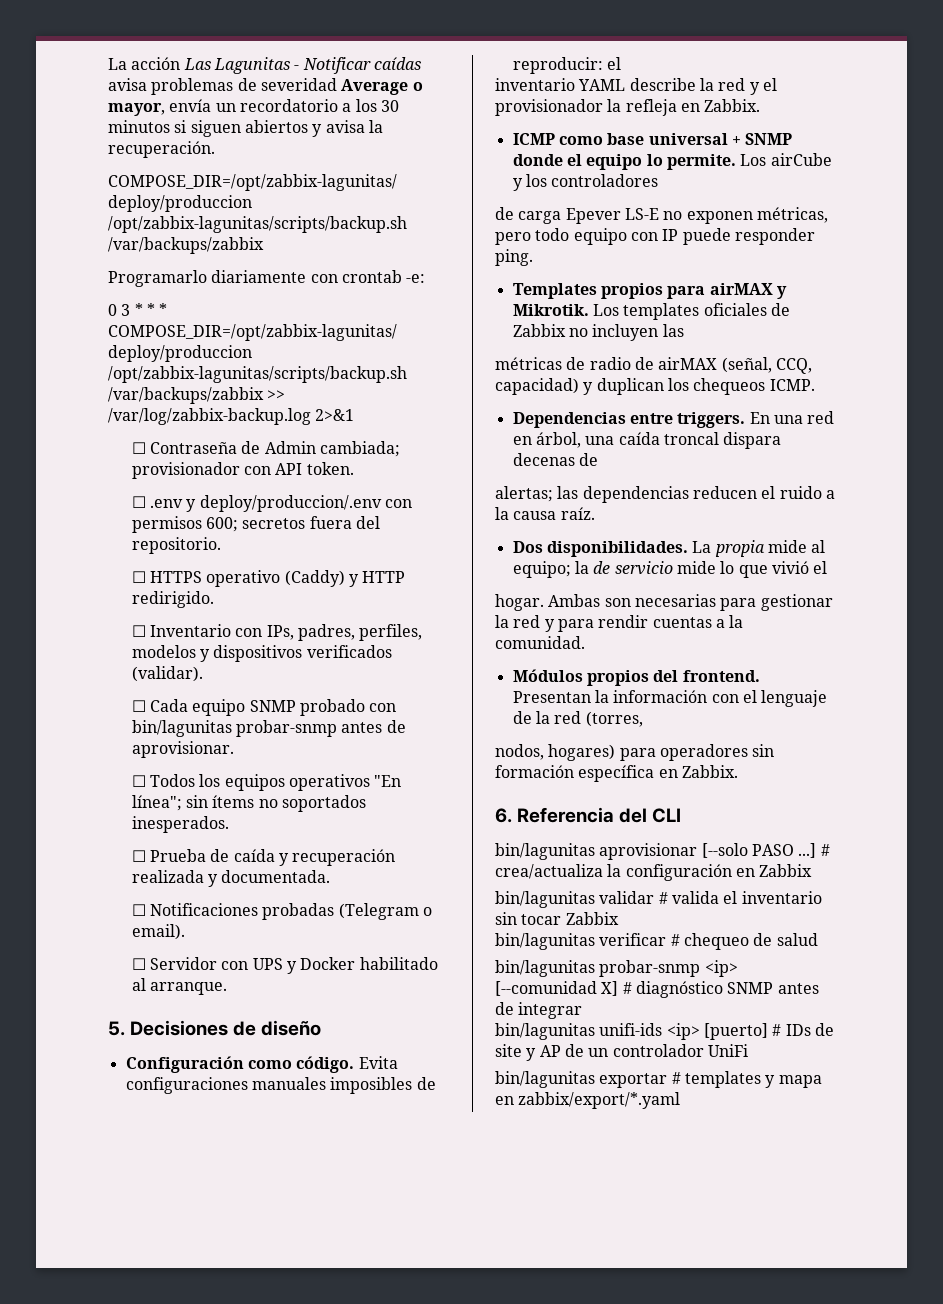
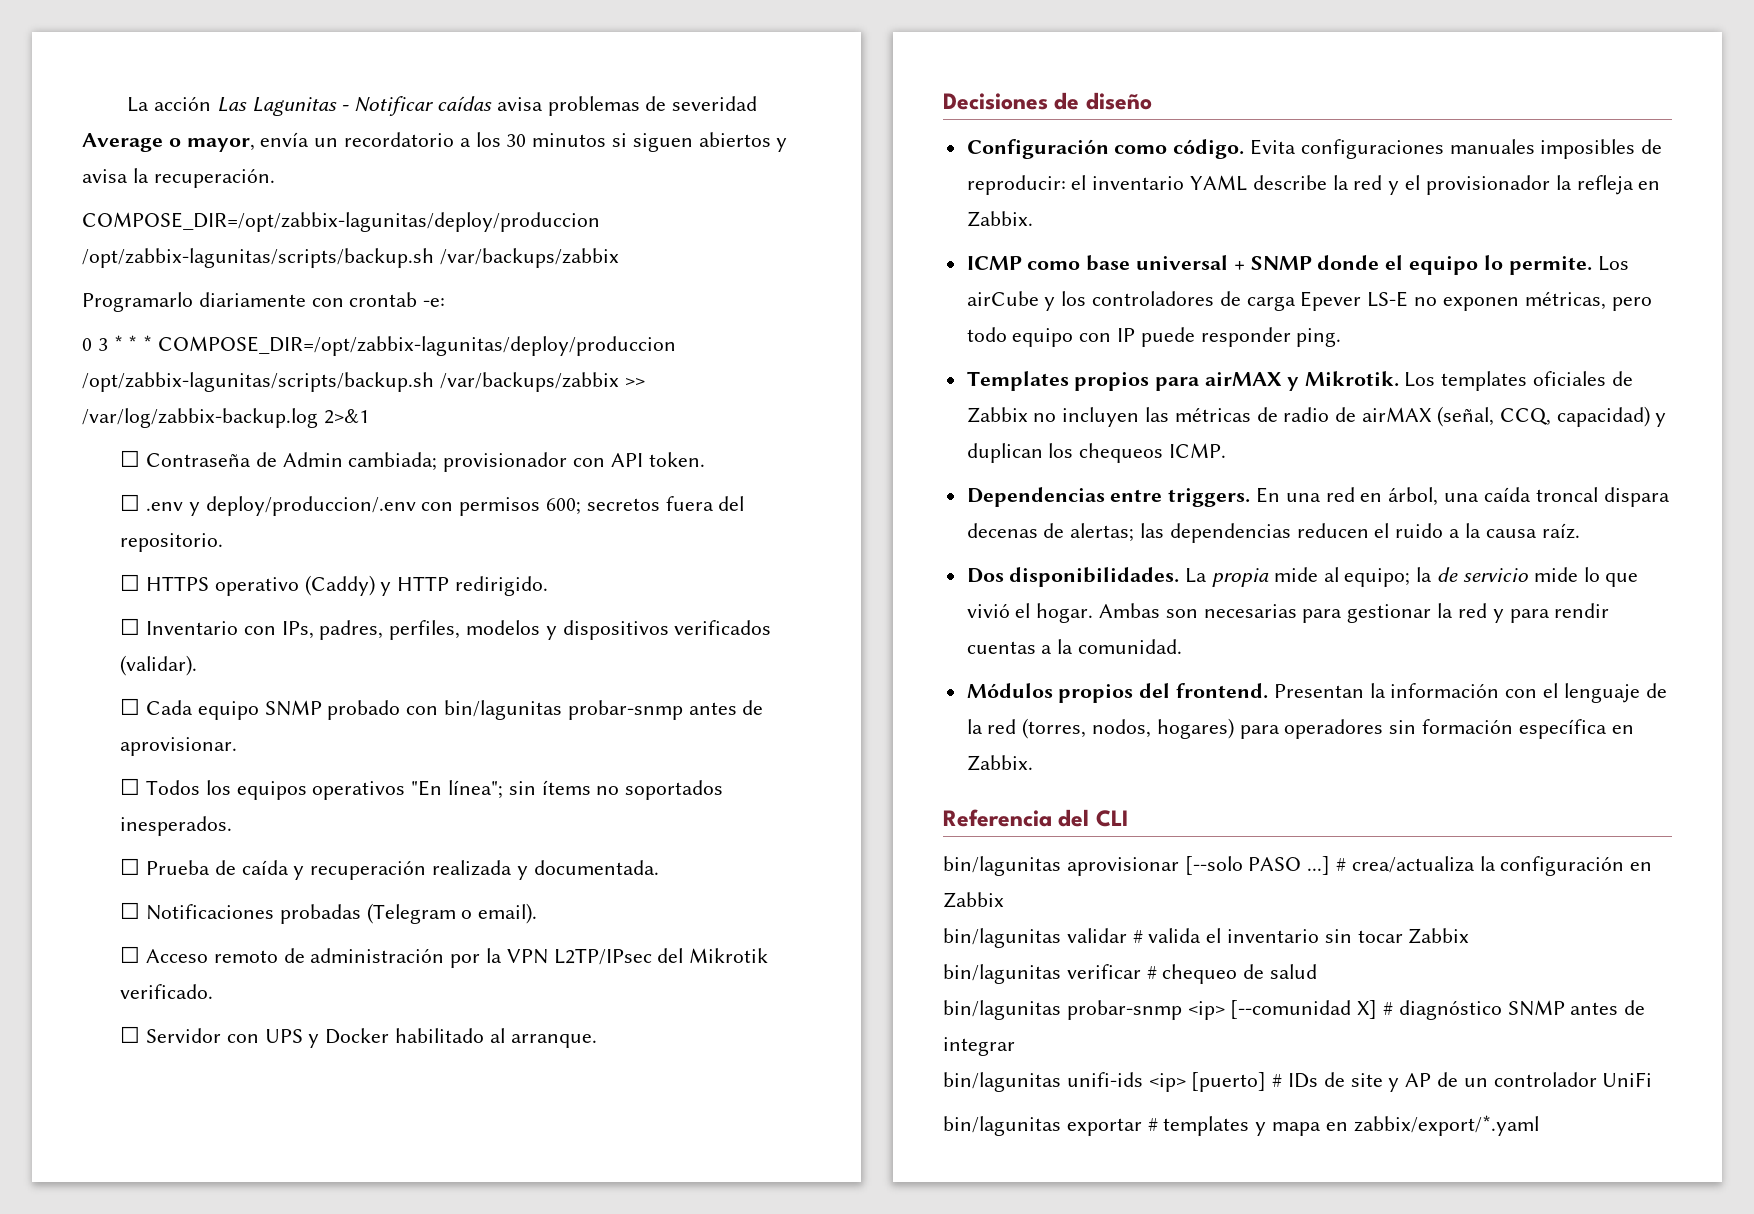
(185, 932) none -> [120,946,769,968] [120,984,214,999] // ☐ Acceso remoto de administración por la VPN L2TP/IPsec del Mikrotik verificado.
[108,1021,125,1036] 5. -> (597, 1041) none
(621, 63) // -> (1087, 182) none
(659, 180) // -> (1215, 298) none
(684, 330) // -> (1170, 414) none
(598, 459) // -> (1065, 530) none
(828, 567) // -> (1031, 610) none
(643, 719) // -> (1087, 728) none
[495,808,512,823] 6. -> (1033, 763) none

